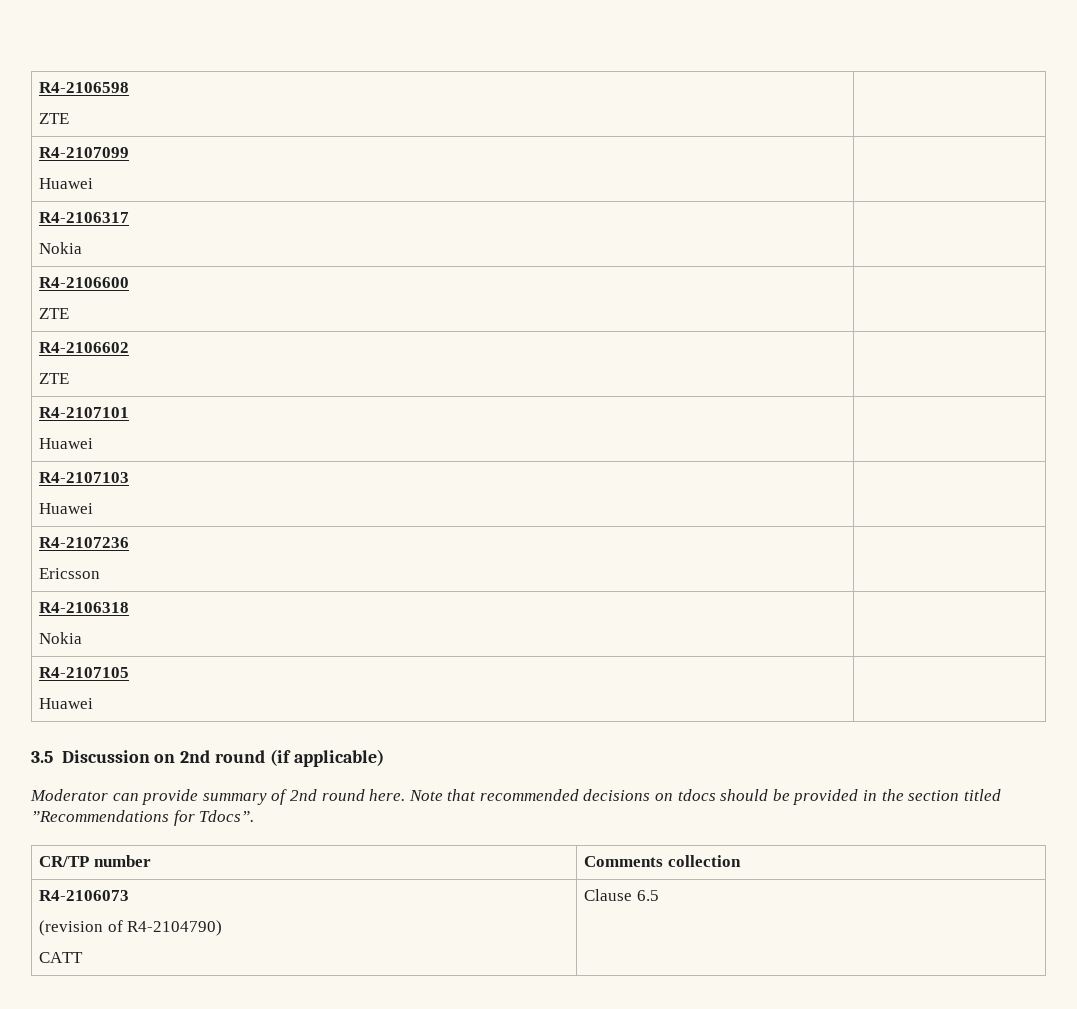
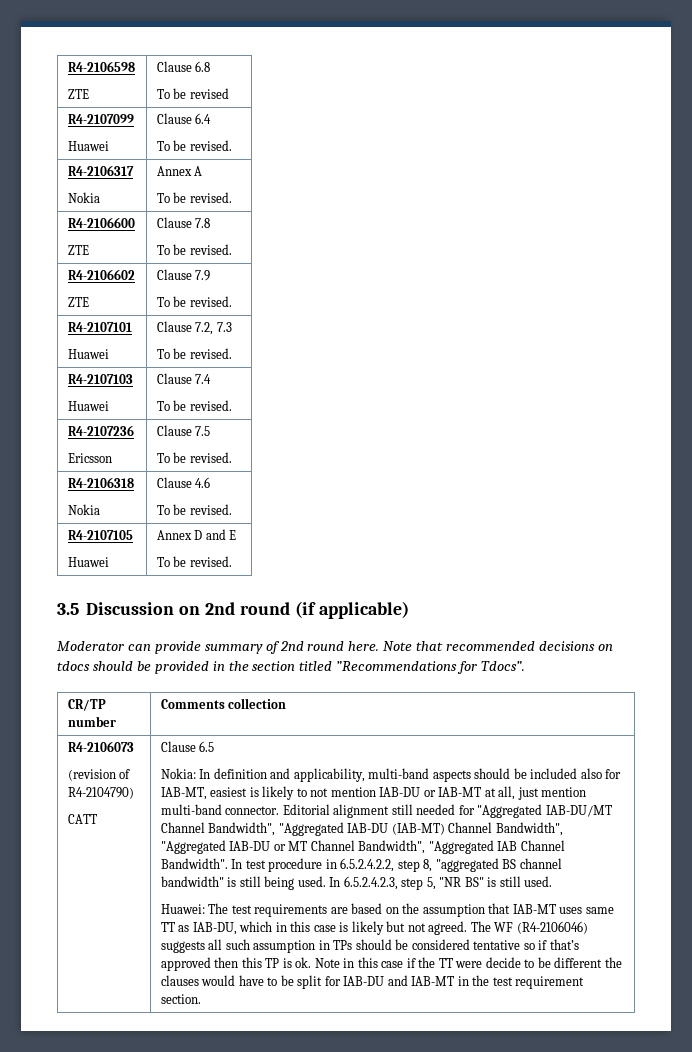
[39,147,130,158] [39,178,94,189] [39,212,130,223] [39,242,83,254] [39,277,130,288] [39,308,70,319] [39,342,130,353] [39,373,70,384] [39,407,130,418] [39,438,94,449] [39,472,130,483] [39,503,94,514] [39,537,130,548] [39,568,101,579] [39,602,130,613] [39,632,83,644] [39,667,130,678] [39,698,94,709] // R4-2107099 // Huawei | // R4-2106317 // Nokia | // R4-2106600 // ZTE | // R4-2106602 // ZTE | // R4-2107101 // Huawei | // R4-2107103 // Huawei | // R4-2107236 // Ericsson | // R4-2106318 // Nokia | // R4-2107105 // Huawei | -> [156,61,211,72] [156,88,229,99] [67,114,134,124] [67,141,109,151] [156,113,212,124] [156,140,232,151] [67,165,134,176] [67,192,100,203] [156,166,203,176] [156,192,232,203] [67,217,135,228] [67,245,89,255] [156,217,211,228] [156,244,232,255] [67,269,135,280] [67,297,89,307] [156,269,211,281] [156,296,232,307] [67,322,132,332] [67,349,109,359] [156,321,232,335] [156,348,232,359] [67,374,133,384] [67,401,109,411] [156,373,212,384] [156,400,232,411] [67,425,134,436] [67,453,112,463] [156,425,211,436] [156,452,232,463] [67,477,134,488] [67,504,100,515] [156,477,211,488] [156,504,232,515] [67,530,133,540] [67,557,109,567] [156,529,237,540] [156,556,232,567] Clause 6.8 // To be revised // R4-2107099 // Huawei | Clause 6.4 // To be revised. // R4-2106317 // Nokia | Annex A // To be revised. // R4-2106600 // ZTE | Clause 7.8 // To be revised. // R4-2106602 // ZTE | Clause 7.9 // To be revised. // R4-2107101 // Huawei | Clause 7.2, 7.3 // To be revised. // R4-2107103 // Huawei | Clause 7.4 // To be revised. // R4-2107236 // Ericsson | Clause 7.5 // To be revised. // R4-2106318 // Nokia | Clause 4.6 // To be revised. // R4-2107105 // Huawei | Annex D and E // To be revised.
(659, 895) none -> [160,768,622,782] [160,786,587,800] [160,804,612,818] [160,822,563,836] [160,840,565,854] [160,858,562,872] [160,876,553,890] [160,903,614,917] [160,921,588,935] [160,939,579,953] [160,957,622,971] [160,975,585,989] [160,994,201,1004] // Nokia: In definition and applicability, multi-band aspects should be included also for IAB-MT, easiest is likely to not mention IAB-DU or IAB-MT at all, just mention multi-band connector. Editorial alignment still needed for "Aggregated IAB-DU/MT Channel Bandwidth", "Aggregated IAB-DU (IAB-MT) Channel Bandwidth", "Aggregated IAB-DU or MT Channel Bandwidth", "Aggregated IAB Channel Bandwidth". In test procedure in 6.5.2.4.2.2, step 8, "aggregated BS channel bandwidth" is still being used. In 6.5.2.4.2.3, step 5, "NR BS" is still used. // Huawei: The test requirements are based on the assumption that IAB-MT uses same TT as IAB-DU, which in this case is likely but not agreed. The WF (R4-2106046) suggests all such assumption in TPs should be considered tentative so if that’s approved then this TP is ok. Note in this case if the TT were decide to be different the clauses would have to be split for IAB-DU and IAB-MT in the test requirement section.

